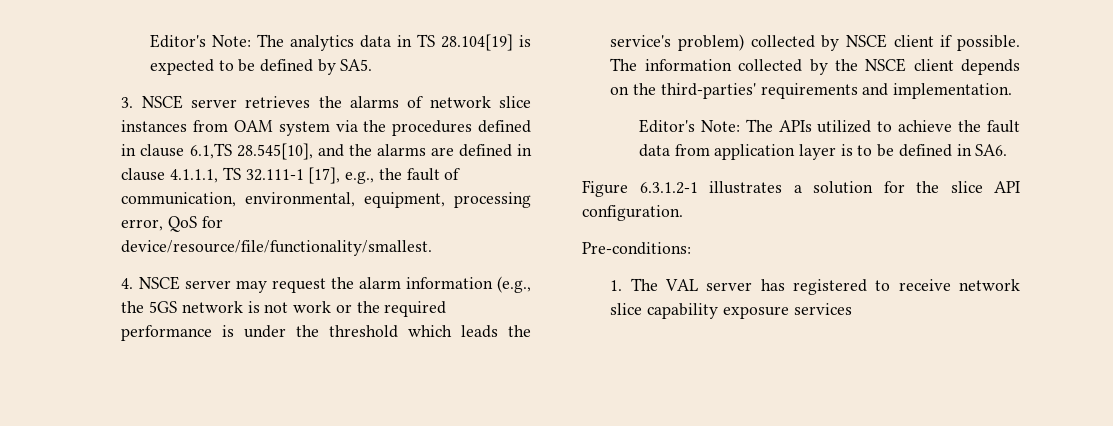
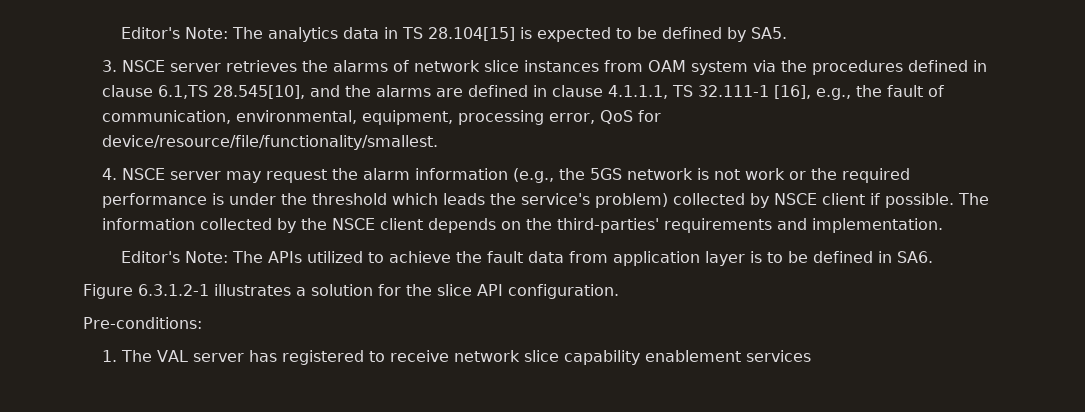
[440,34,513,51] 28.104[19] -> [428,27,516,41] 28.104[15]
[308,167,341,184] [17], -> [774,85,812,99] [16],
[722,306,789,319] exposure -> [645,350,742,362] enablement

